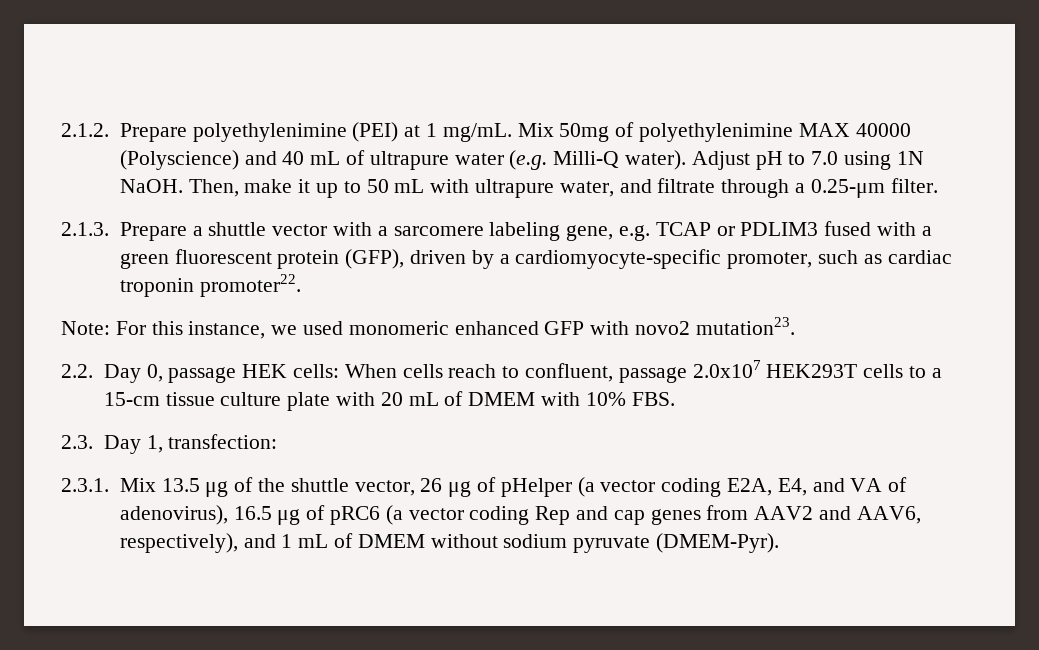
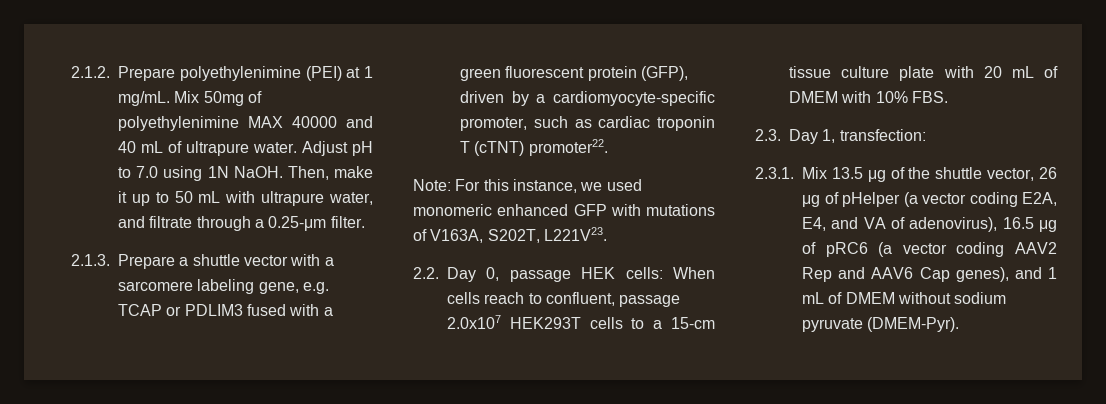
[119,150,239,170] (Polyscience) -> (337, 122) none
[454,150,686,170] water (e.g. Milli-Q water). -> [253,142,297,153] water.
(194, 287) none -> [460,141,525,156] T (cTNT)
[635,317,795,335] novo2 mutation23. -> [646,204,715,216] [413,227,607,243] mutations of V163A, S202T, L221V23.
(530, 515) none -> [1015,242,1057,254] AAV2
[613,505,921,525] [119,533,238,553] cap genes from AAV2 and AAV6, respectively), -> [871,267,1009,282] AAV6 Cap genes),

